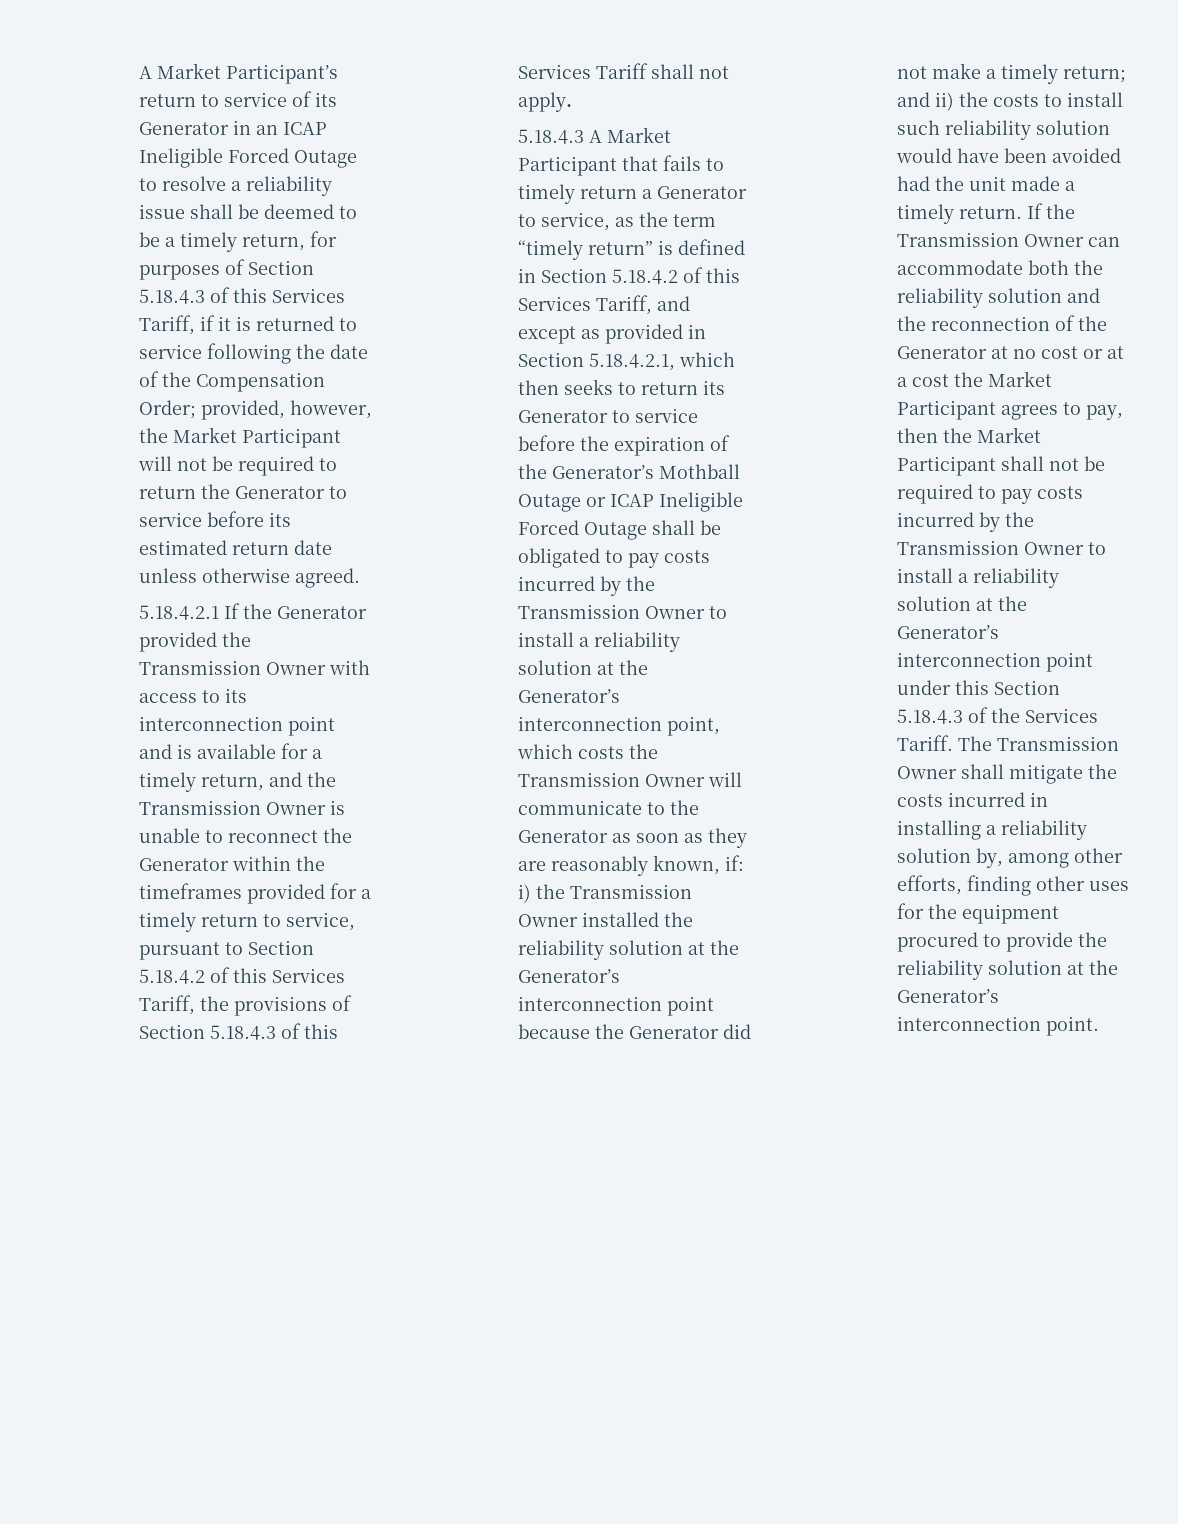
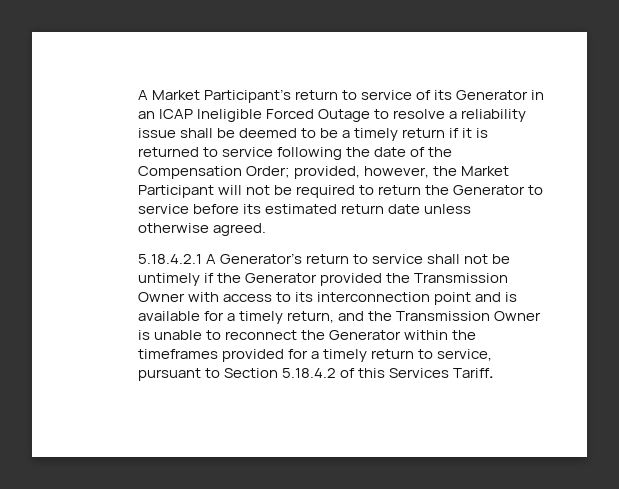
[242,231,338,251] [139,259,315,280] [139,287,346,304] [139,315,196,335] return, for purposes of Section 5.18.4.3 of this Services Tariff, -> [402,128,446,138] return
[224,603,241,619] If -> [205,253,511,264] [137,273,214,286] A Generator’s return to service shall not be untimely if
[139,995,353,1016] [139,1023,339,1040] [518,63,730,79] [518,92,573,112] [518,127,672,144] [518,155,725,176] [518,184,748,204] [518,212,717,231] [518,239,746,260] [518,267,741,284] [518,295,691,315] [518,324,707,344] [518,352,736,371] [518,379,726,395] [518,408,699,423] [518,435,731,456] [518,464,741,479] [518,492,744,512] [518,520,722,540] [518,548,711,568] [518,576,656,596] [518,604,728,619] [518,632,681,652] [518,660,649,675] [518,689,621,703] [518,716,721,736] [517,744,659,759] [518,772,743,787] [518,800,700,815] [518,828,748,848] [518,855,745,876] [518,884,693,903] [518,912,694,927] [518,940,740,960] [518,969,621,983] [518,996,715,1016] [518,1024,752,1039] [897,63,1127,84] [897,92,1124,111] [897,120,1111,140] [896,148,1122,163] [897,176,1076,191] [897,203,1076,224] [897,232,1121,247] [897,260,1104,275] [897,288,1101,308] [897,315,1108,331] [897,346,1125,359] [897,371,1053,387] [897,400,1124,420] [897,427,1042,443] [897,456,1106,476] [897,484,1084,504] [897,512,1035,532] [897,540,1107,555] [897,568,1060,588] [897,596,1028,611] [897,625,1000,639] [897,652,1094,672] [897,680,1061,695] [897,707,1099,724] [897,735,1120,751] [897,764,1118,784] [897,792,1049,807] [897,820,1088,840] [897,848,1124,868] [897,875,1130,896] [897,903,1060,924] [897,932,1108,952] [897,960,1119,980] [897,989,1000,1003] [897,1016,1100,1036] Tariff, the provisions of Section 5.18.4.3 of this Services Tariff shall not apply. // 5.18.4.3 A Market Participant that fails to timely return a Generator to service, as the term “timely return” is defined in Section 5.18.4.2 of this Services Tariff, and except as provided in Section 5.18.4.2.1, which then seeks to return its Generator to service before the expiration of the Generator’s Mothball Outage or ICAP Ineligible Forced Outage shall be obligated to pay costs incurred by the Transmission Owner to install a reliability solution at the Generator’s interconnection point, which costs the Transmission Owner will communicate to the Generator as soon as they are reasonably known, if: i) the Transmission Owner installed the reliability solution at the Generator’s interconnection point because the Generator did not make a timely return; and ii) the costs to install such reliability solution would have been avoided had the unit made a timely return. If the Transmission Owner can accommodate both the reliability solution and the reconnection of the Generator at no cost or at a cost the Market Participant agrees to pay, then the Market Participant shall not be required to pay costs incurred by the Transmission Owner to install a reliability solution at the Generator’s interconnection point under this Section 5.18.4.3 of the Services Tariff. The Transmission Owner shall mitigate the costs incurred in installing a reliability solution by, among other efforts, finding other uses for the equipment procured to provide the reliability solution at the Generator’s interconnection point. -> [453,368,495,378] Tariff.

